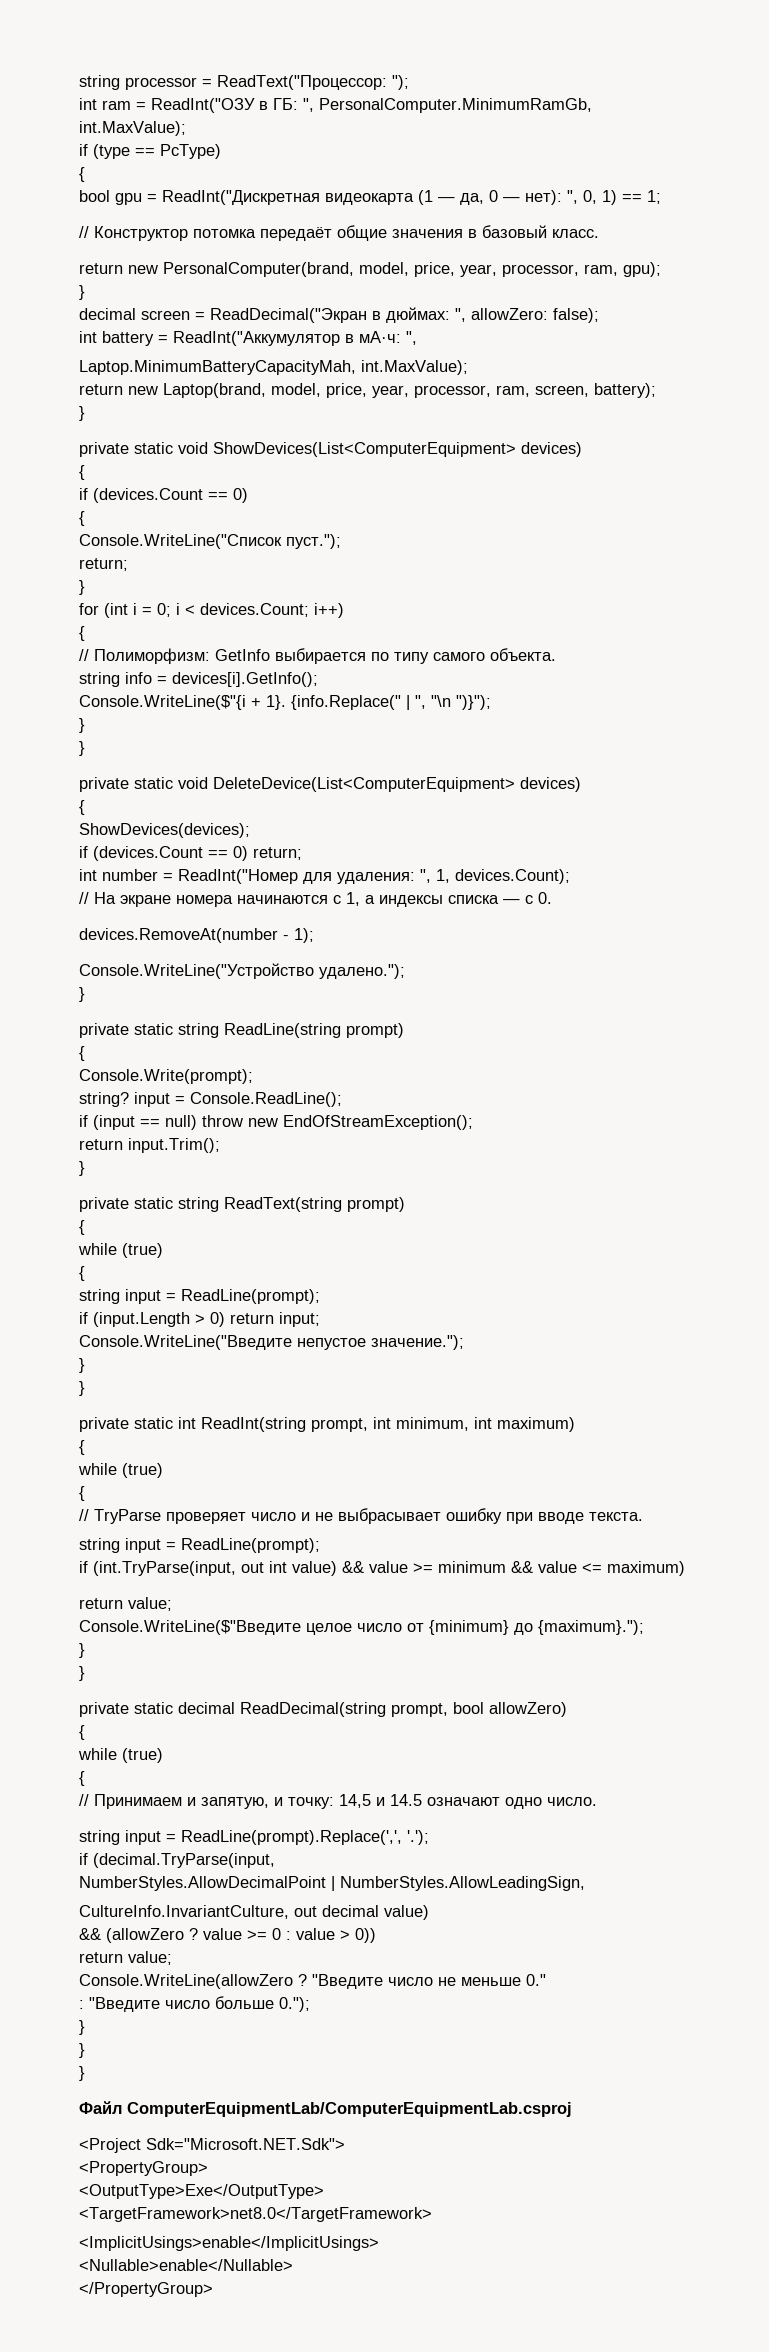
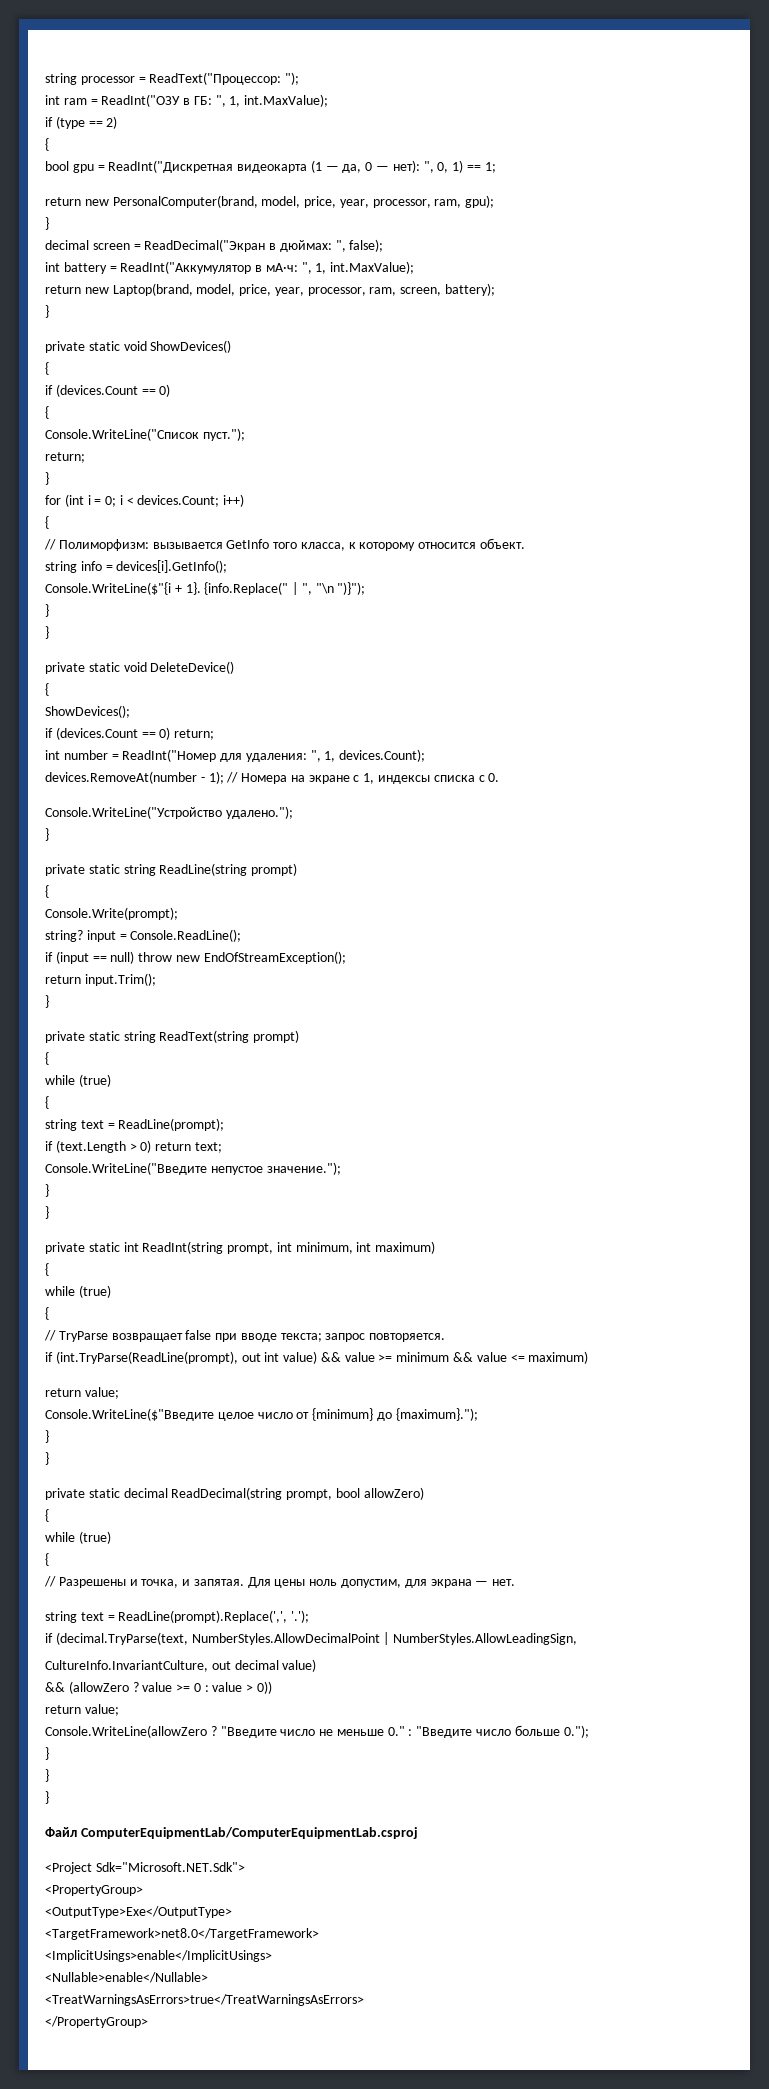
[319,98,592,113] PersonalComputer.MinimumRamGb, -> [229,96,241,107] 1,
[160,144,221,159] PcType) -> [106,116,118,129] 2)
[79,225,599,241] // // Конструктор потомка передаёт общие значения в базовый класс. -> (496, 167) none
[471,308,548,320] allowZero: -> (346, 246) none
[79,360,356,375] // Laptop.MinimumBatteryCapacityMah, -> [315,263,327,274] 1,
[213,442,582,457] ShowDevices(List<ComputerEquipment> devices) -> [150,340,232,353] ShowDevices()
[215,648,556,664] GetInfo выбирается по типу самого объекта. -> [152,538,526,551] вызывается GetInfo того класса, к которому относится объект.
[213,777,581,792] [79,800,85,815] [79,823,250,838] DeleteDevice(List<ComputerEquipment> devices) // { // ShowDevices(devices); -> [150,661,235,674] [45,683,49,696] [45,705,130,718] DeleteDevice() // { // ShowDevices();
[79,892,552,907] [79,928,314,943] // На экране номера начинаются с 1, а индексы списка — с 0. // devices.RemoveAt(number - 1); -> [45,771,500,784] devices.RemoveAt(number - 1); // Номера на экране с 1, индексы списка с 0.
[125,1289,320,1304] [79,1312,190,1327] input = ReadLine(prompt); // if (input.Length -> [80,1118,225,1131] [45,1140,126,1153] text = ReadLine(prompt); // if (text.Length
[279,1312,320,1327] input; -> [194,1142,222,1153] text;
[166,1508,643,1524] [79,1538,320,1553] [79,1561,236,1576] проверяет число и не выбрасывает ошибку при вводе текста. // string input = ReadLine(prompt); // if (int.TryParse(input, -> [111,1330,446,1342] [45,1351,238,1364] возвращает false при вводе текста; запрос повторяется. // if (int.TryParse(ReadLine(prompt),
[94,1794,597,1809] [79,1830,161,1845] Принимаем и запятую, и точку: 14,5 и 14.5 означают одно число. // string input -> [58,1577,516,1588] [45,1611,104,1623] Разрешены и точка, и запятая. Для цены ноль допустим, для экрана — нет. // string text
[93,1853,275,1868] (decimal.TryParse(input, // -> [55,1632,188,1645] (decimal.TryParse(text,
(546, 1980) // -> (405, 1731) none
(293, 2265) none -> [45,1994,364,2006] // <TreatWarningsAsErrors>true</TreatWarningsAsErrors>

